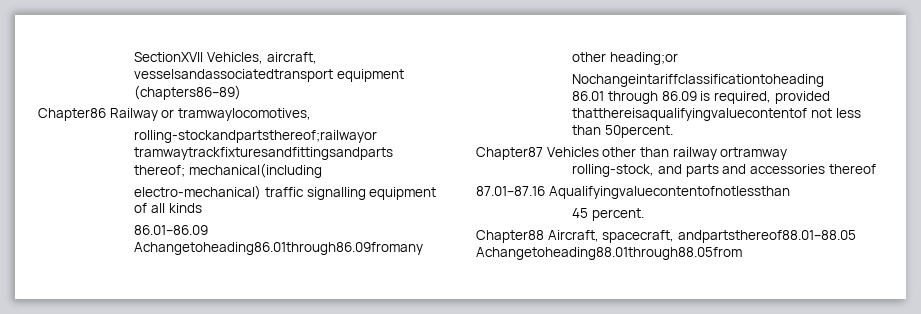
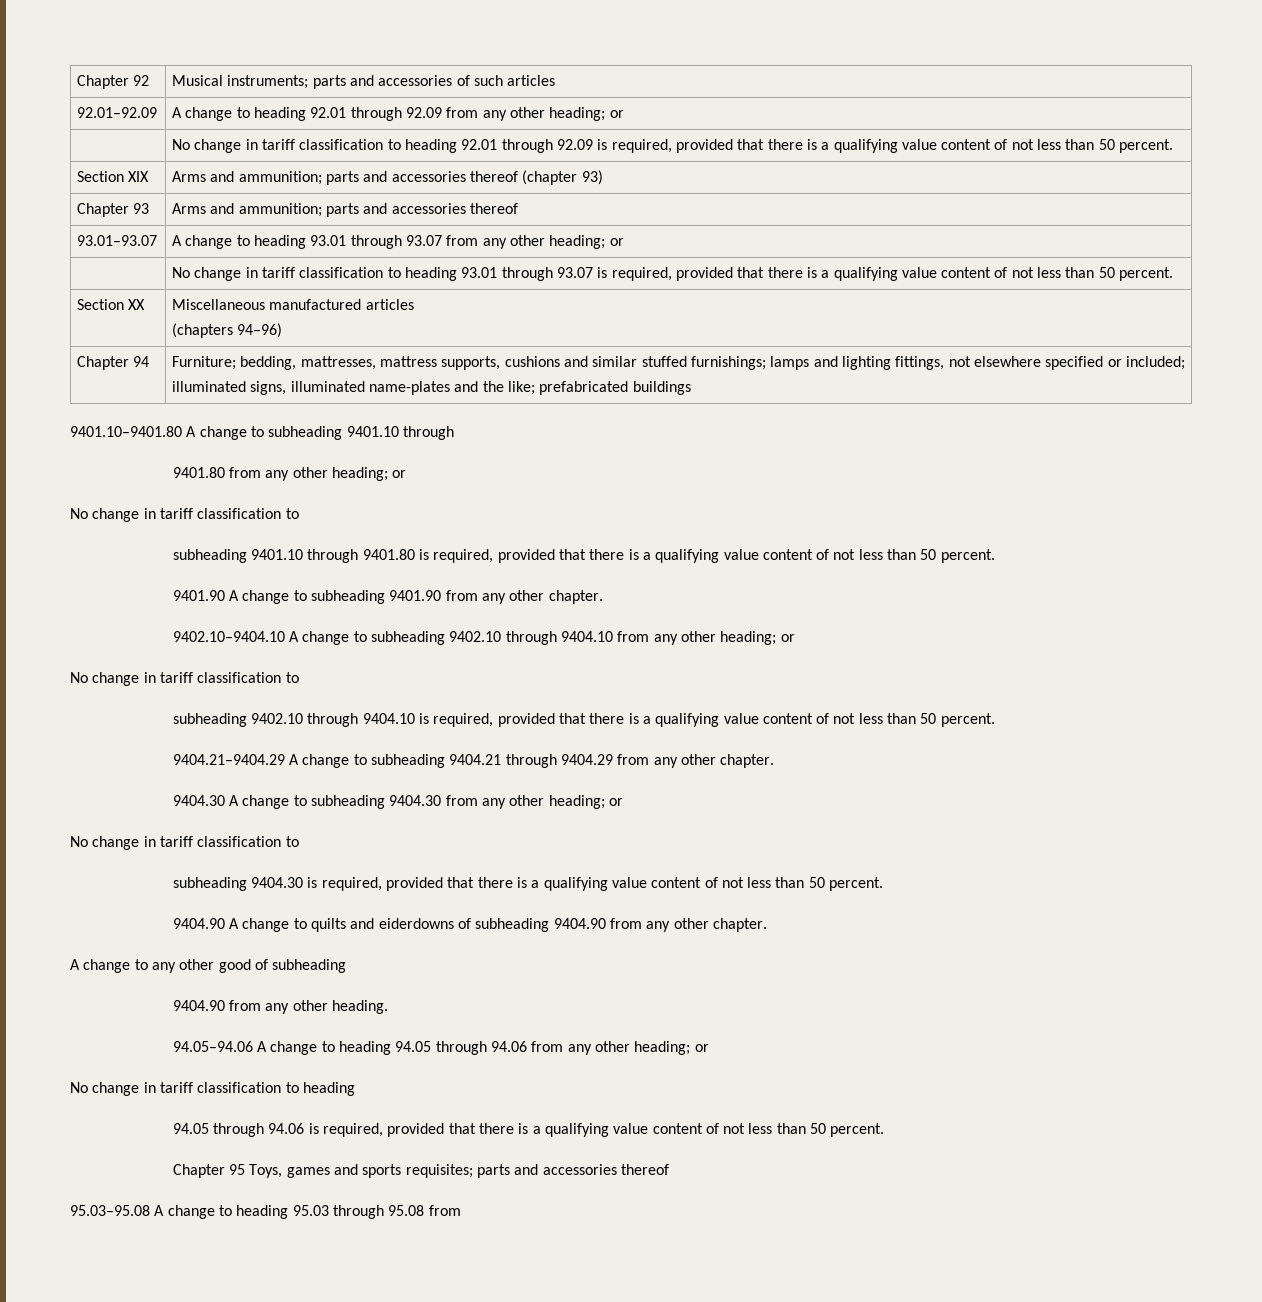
[134,52,317,64] [134,69,405,82] [134,85,242,100] [38,108,311,121] [134,130,378,143] [134,147,394,160] [134,163,323,178] [134,185,437,200] [134,203,202,213] [134,225,209,235] [134,242,424,255] [572,52,679,65] [572,74,825,87] [572,91,830,104] [572,108,861,121] [572,125,674,138] [476,147,788,160] [572,164,876,177] [476,186,790,199] [572,208,645,221] [476,230,856,243] [476,247,742,260] SectionXVII Vehicles, aircraft, vesselsandassociatedtransport equipment (chapters86–89) // Chapter86 Railway or tramwaylocomotives, // rolling-stockandpartsthereof;railwayor tramwaytrackfixturesandfittingsandparts thereof; mechanical(including // electro-mechanical) traffic signalling equipment of all kinds // 86.01–86.09 Achangetoheading86.01through86.09fromany other heading;or // Nochangeintariffclassificationtoheading // 86.01 through 86.09 is required, provided thatthereisaqualifyingvaluecontentof not less than 50percent. // Chapter87 Vehicles other than railway ortramway // rolling-stock, and parts and accessories thereof // 87.01–87.16 Aqualifyingvaluecontentofnotlessthan // 45 percent. // Chapter88 Aircraft, spacecraft, andpartsthereof88.01–88.05 Achangetoheading88.01through88.05from -> [77,75,150,89] [172,75,556,89] [77,107,158,118] [172,107,624,121] [172,139,1174,153] [77,171,150,182] [172,170,603,185] [77,203,150,217] [172,203,519,217] [77,235,158,246] [172,235,624,249] [172,267,1174,281] [77,299,146,310] [172,299,414,310] [172,323,283,338] [77,356,150,370] [172,356,1185,370] [172,381,691,395] [70,426,454,440] [172,467,407,481] [70,508,299,522] [172,549,995,563] [172,590,603,604] [172,631,795,645] [70,672,299,686] [172,713,995,727] [172,754,775,768] [172,795,623,809] [70,836,299,850] [172,877,884,891] [172,918,767,932] [70,959,347,973] [172,1000,388,1014] [172,1041,709,1055] [70,1082,355,1096] [172,1123,885,1137] [172,1164,669,1178] [70,1205,461,1219] Chapter 92 | Musical instruments; parts and accessories of such articles // 92.01–92.09 | A change to heading 92.01 through 92.09 from any other heading; or // | No change in tariff classification to heading 92.01 through 92.09 is required, provided that there is a qualifying value content of not less than 50 percent. // Section XIX | Arms and ammunition; parts and accessories thereof (chapter 93) // Chapter 93 | Arms and ammunition; parts and accessories thereof // 93.01–93.07 | A change to heading 93.01 through 93.07 from any other heading; or // | No change in tariff classification to heading 93.01 through 93.07 is required, provided that there is a qualifying value content of not less than 50 percent. // Section XX | Miscellaneous manufactured articles // (chapters 94–96) // Chapter 94 | Furniture; bedding, mattresses, mattress supports, cushions and similar stuffed furnishings; lamps and lighting fittings, not elsewhere specified or included; illuminated signs, illuminated name-plates and the like; prefabricated buildings // 9401.10–9401.80 A change to subheading 9401.10 through // 9401.80 from any other heading; or // No change in tariff classification to // subheading 9401.10 through 9401.80 is required, provided that there is a qualifying value content of not less than 50 percent. // 9401.90 A change to subheading 9401.90 from any other chapter. // 9402.10–9404.10 A change to subheading 9402.10 through 9404.10 from any other heading; or // No change in tariff classification to // subheading 9402.10 through 9404.10 is required, provided that there is a qualifying value content of not less than 50 percent. // 9404.21–9404.29 A change to subheading 9404.21 through 9404.29 from any other chapter. // 9404.30 A change to subheading 9404.30 from any other heading; or // No change in tariff classification to // subheading 9404.30 is required, provided that there is a qualifying value content of not less than 50 percent. // 9404.90 A change to quilts and eiderdowns of subheading 9404.90 from any other chapter. // A change to any other good of subheading // 9404.90 from any other heading. // 94.05–94.06 A change to heading 94.05 through 94.06 from any other heading; or // No change in tariff classification to heading // 94.05 through 94.06 is required, provided that there is a qualifying value content of not less than 50 percent. // Chapter 95 Toys, games and sports requisites; parts and accessories thereof // 95.03–95.08 A change to heading 95.03 through 95.08 from

